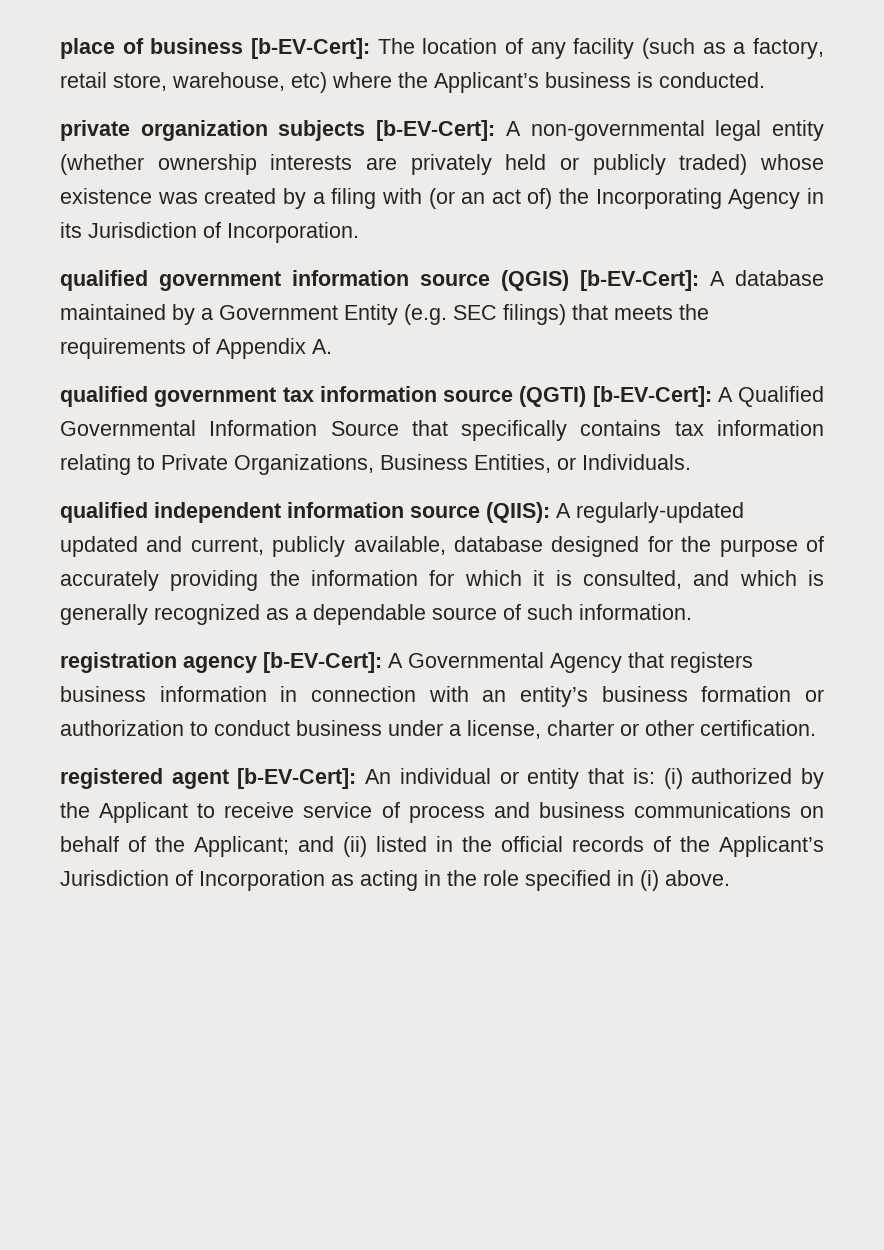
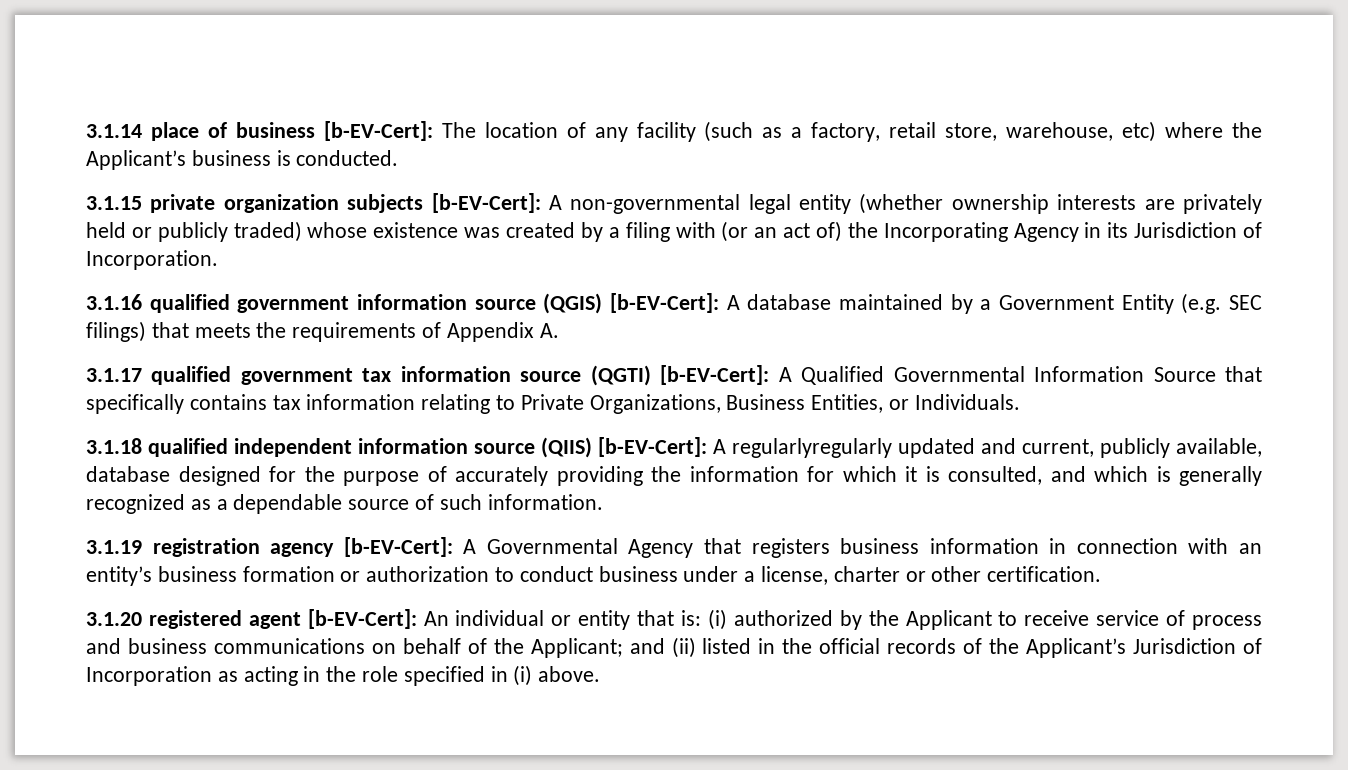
(60, 48) none -> [86,124,142,138] 3.1.14
(765, 80) none -> [86,196,142,210] 3.1.15
(359, 232) none -> [86,294,142,310] 3.1.16
(332, 346) none -> [86,368,142,382] 3.1.17
(691, 462) none -> [86,438,142,454] 3.1.18
[486,502,744,523] (QIIS): A regularly-updated -> [541,437,892,458] (QIIS) [b-EV-Cert]: A regularlyregularly
(692, 612) none -> [86,540,142,554] 3.1.19
(816, 728) none -> [86,612,142,626] 3.1.20

